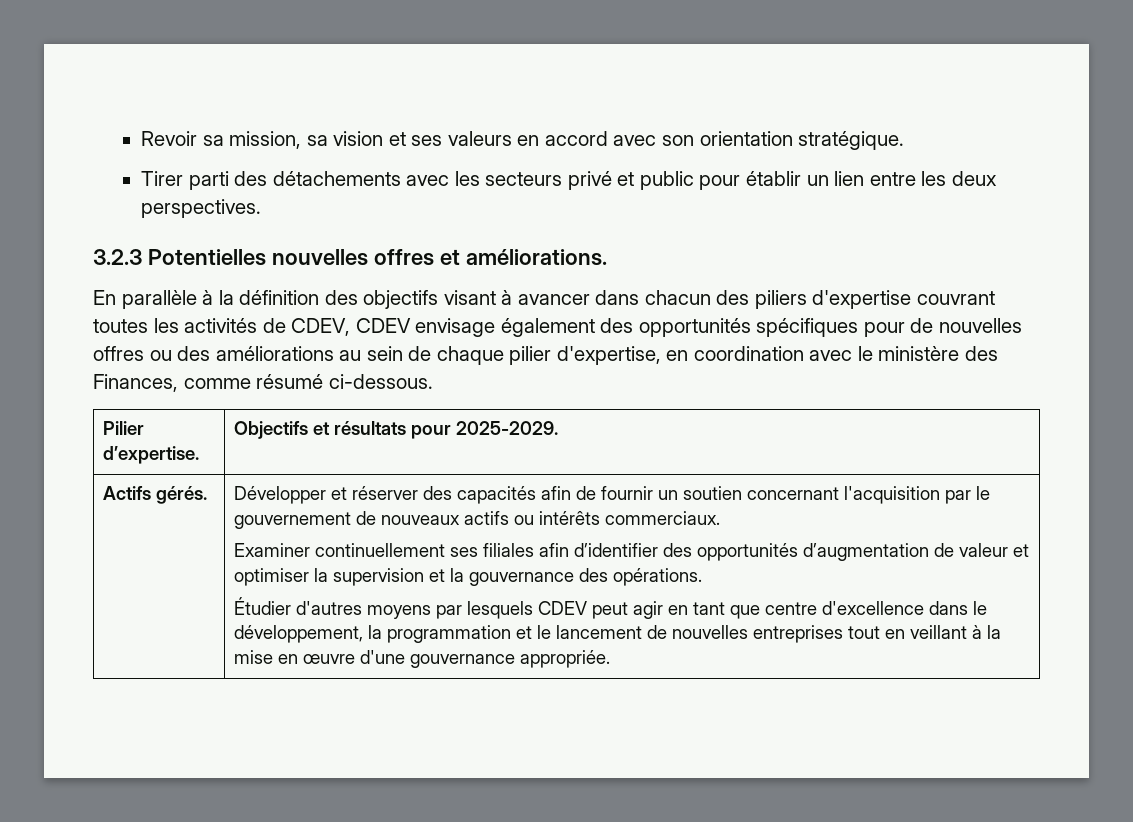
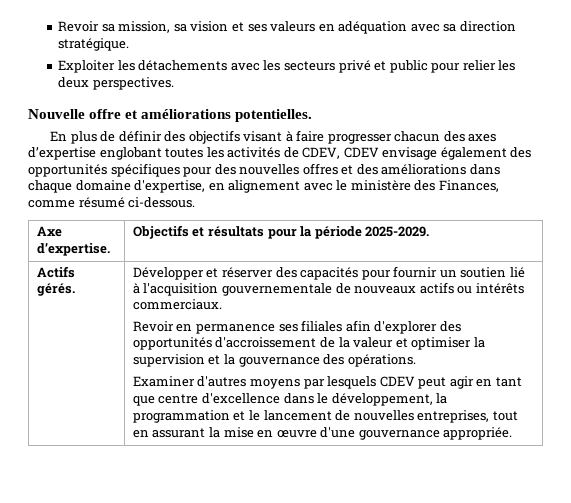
[544,131,905,150] [141,171,268,190] accord avec son orientation stratégique. // Tirer parti des -> [338,21,516,34] [58,38,130,51] [58,60,135,73] adéquation avec sa direction stratégique. // Exploiter les
[746,171,916,186] établir un lien entre -> [462,60,496,71] relier
[93,249,607,266] [93,290,996,309] 3.2.3 Potentielles nouvelles offres et améliorations. // En parallèle à la définition des objectifs visant à avancer dans chacun des piliers d'expertise couvrant -> [28,109,313,122] [50,130,497,144] [28,147,162,160] Nouvelle offre et améliorations potentielles. // En plus de définir des objectifs visant à faire progresser chacun des axes d’expertise englobant
[910,318,1022,333] [93,346,172,361] de nouvelles offres ou -> [214,163,354,175] des nouvelles offres et
[339,346,552,365] au sein de chaque pilier -> [469,164,500,175] [28,180,131,193] dans chaque domaine
[693,346,804,361] coordination -> [228,180,301,193] alignement
[102,421,144,435] Pilier -> [36,226,62,237] Axe
(451, 432) none -> [300,226,362,239] la période
[540,486,596,500] afin de -> [361,270,391,280] pour
[746,486,990,504] [233,512,351,529] concernant l'acquisition par le gouvernement -> [509,267,525,278] [132,283,332,296] lié à l'acquisition gouvernementale
[233,543,445,557] Examiner continuellement -> [132,321,275,334] Revoir en permanence
[573,543,954,561] d’identifier des opportunités d’augmentation de -> [374,321,461,334] [132,337,350,350] d'explorer des opportunités d'accroissement de la
[233,597,291,615] Étudier -> [132,376,195,387] Examiner
[752,625,843,643] entreprises -> [417,410,490,423] entreprises,
[909,625,982,639] veillant à -> [152,428,206,438] assurant

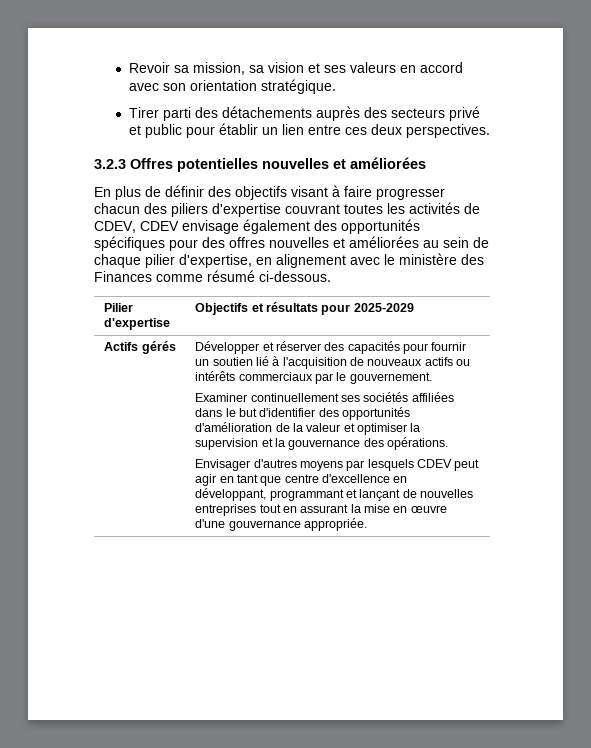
[338,21,516,34] [58,38,130,51] [58,60,281,73] adéquation avec sa direction stratégique. // Exploiter les détachements avec les -> [419,62,463,73] [128,79,336,94] [128,106,387,121] accord avec son orientation stratégique. // Tirer parti des détachements auprès des
[462,60,516,71] [58,77,174,90] [28,109,313,122] relier les deux perspectives. // Nouvelle offre et améliorations potentielles. -> [218,123,490,138] [94,157,426,172] établir un lien entre ces deux perspectives. // 3.2.3 Offres potentielles nouvelles et améliorées
[468,134,497,142] [28,147,162,160] axes d’expertise englobant -> [171,203,340,217] piliers d'expertise couvrant
[239,163,500,175] [28,180,131,193] nouvelles offres et des améliorations dans chaque domaine -> [229,236,489,248] [94,254,175,268] offres nouvelles et améliorées au sein de chaque pilier
[438,180,499,192] Finances, -> [94,271,152,282] Finances
[36,226,62,237] [36,243,110,256] Axe d’expertise. -> [104,303,134,312] [104,318,171,330] Pilier d'expertise
[300,226,430,239] la période 2025-2029. -> [353,303,414,312] 2025-2029
[36,283,75,296] gérés. -> [141,341,176,354] gérés
[221,283,332,296] gouvernementale -> (347, 363) none
[132,299,222,310] [132,320,461,334] [132,337,317,350] commerciaux. // Revoir en permanence ses filiales afin d'explorer des opportunités d'accroissement -> [238,372,432,384] [195,392,454,402] [195,407,411,420] [195,422,273,432] commerciaux par le gouvernement. // Examiner continuellement ses sociétés affiliées dans le but d'identifier des opportunités d'amélioration
[132,376,195,387] Examiner -> [195,459,251,471] Envisager
[283,393,448,406] [132,410,332,423] dans le développement, la programmation et le lancement -> [393,476,408,483] [195,488,401,501] en développant, programmant et lançant
[417,410,490,423] entreprises, -> [195,504,257,516] entreprises

